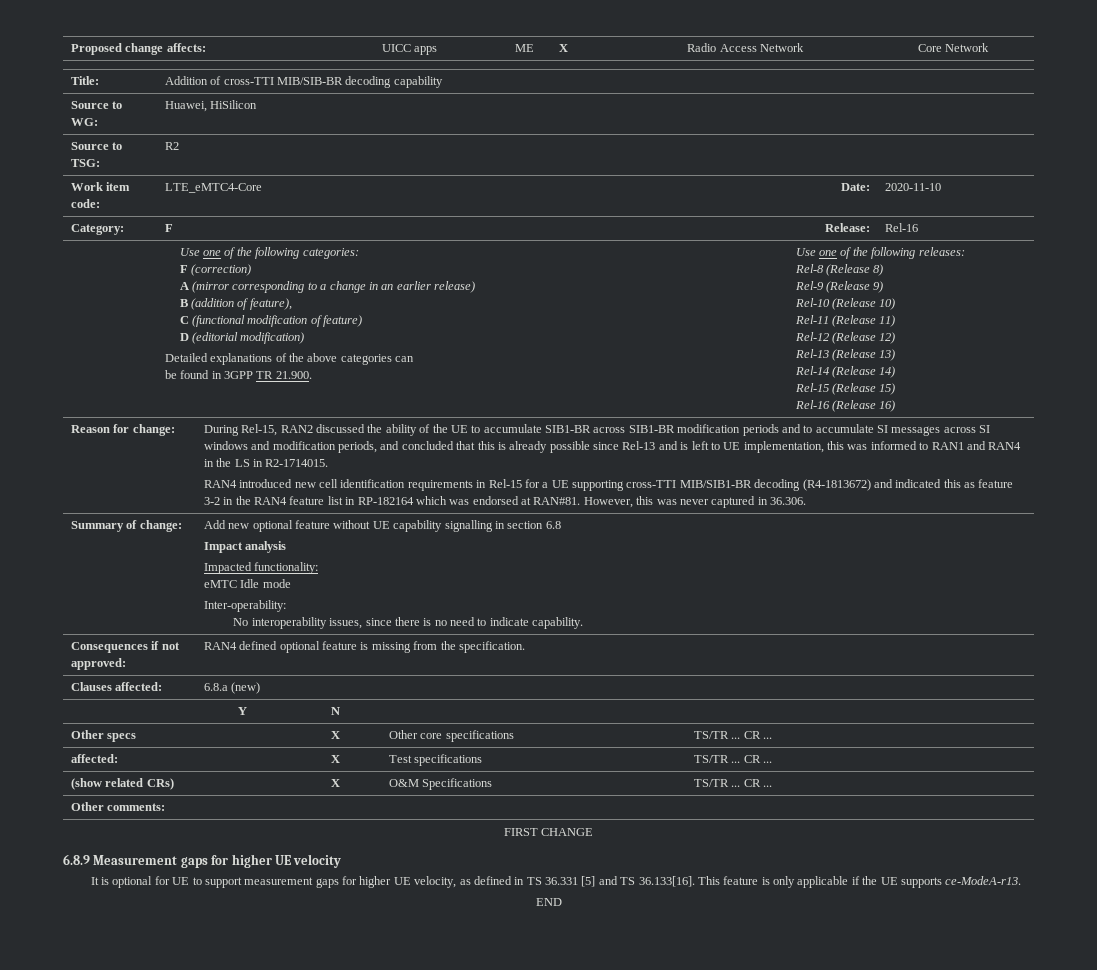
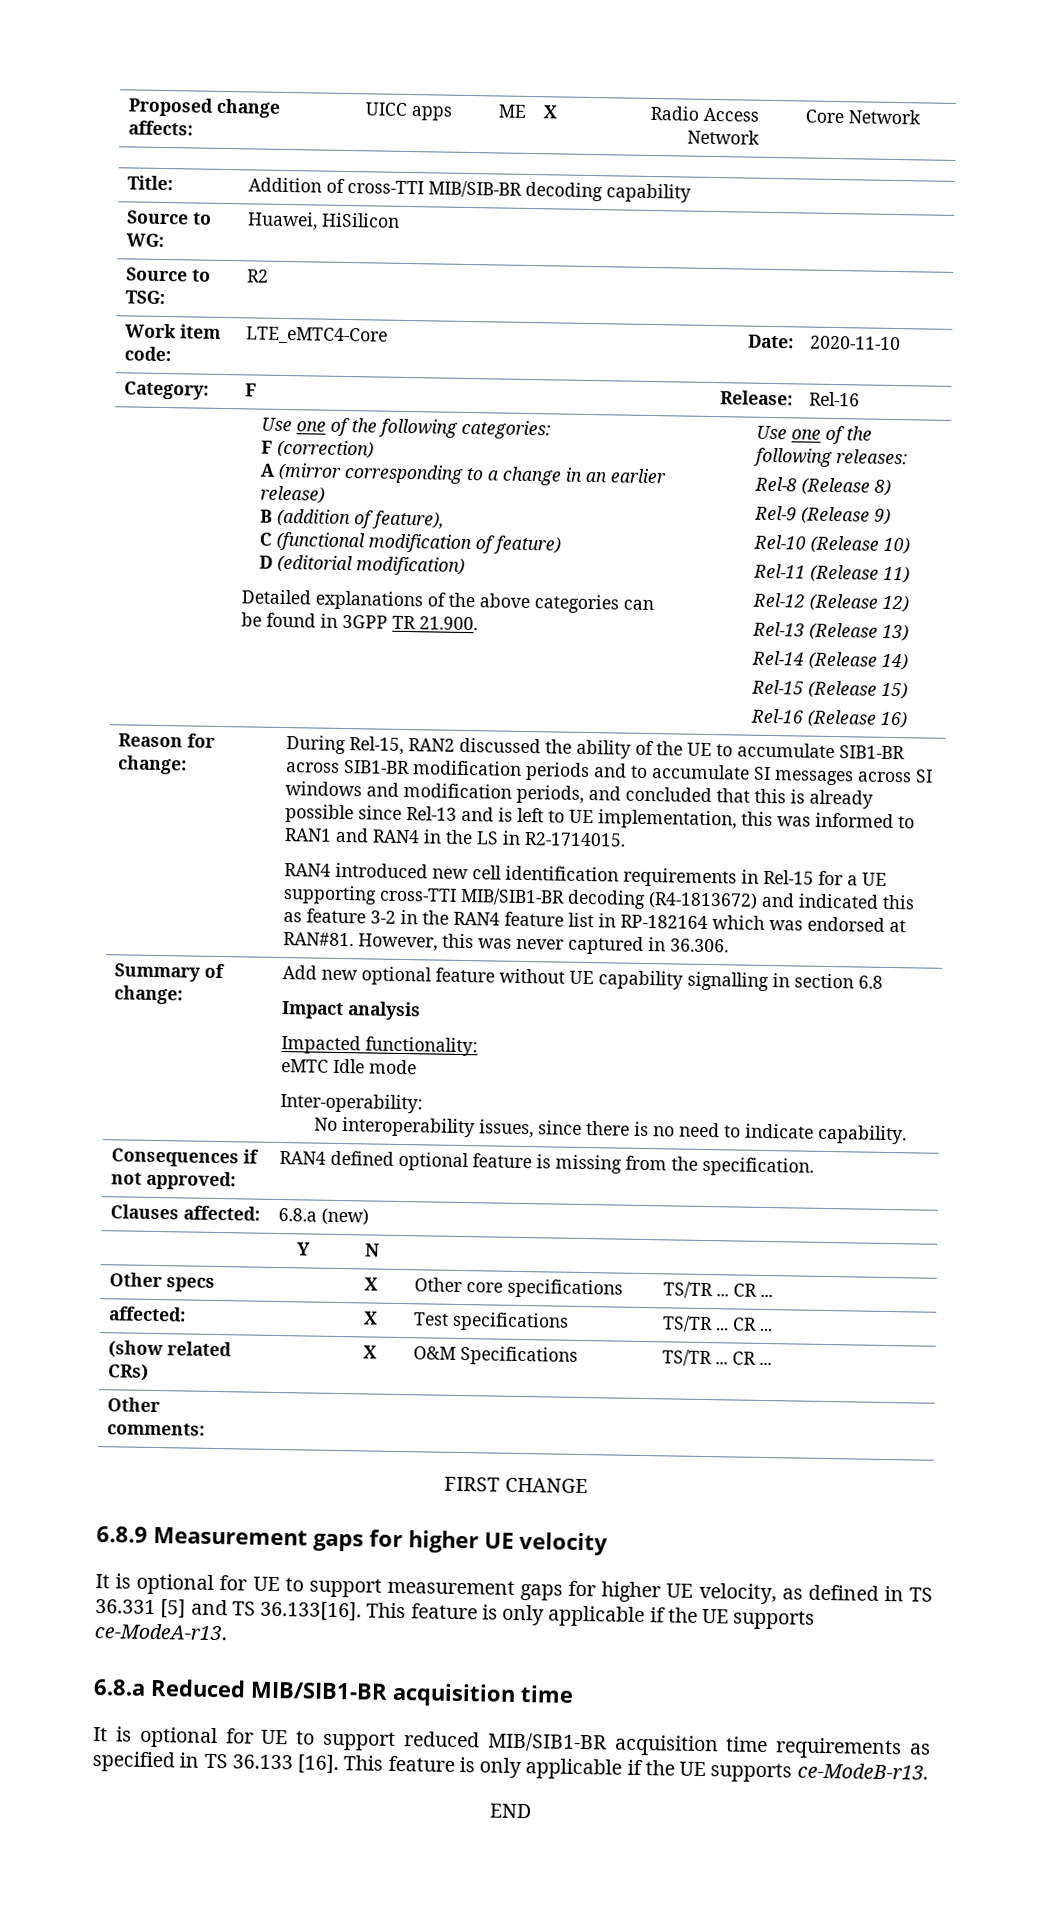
(1022, 880) none -> [93,1678,574,1707] [93,1726,932,1760] [92,1751,929,1783] // 6.8.a Reduced MIB/SIB1-BR acquisition time // It is optional for UE to support reduced MIB/SIB1-BR acquisition time requirements as specified in TS 36.133 [16]. This feature is only applicable if the UE supports ce-ModeB-r13.

